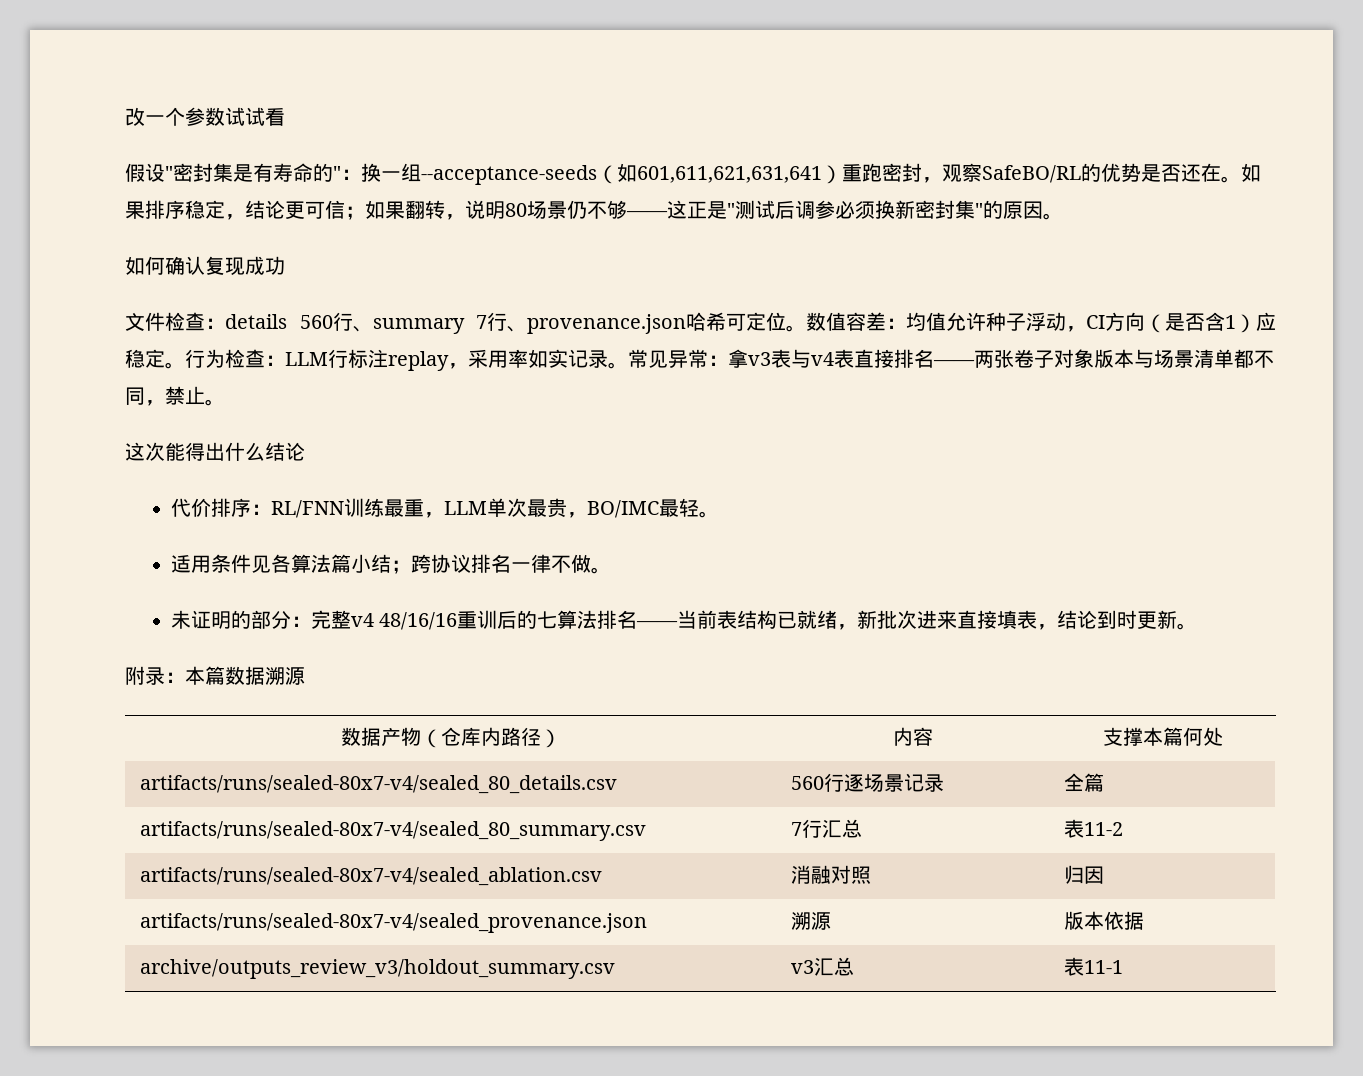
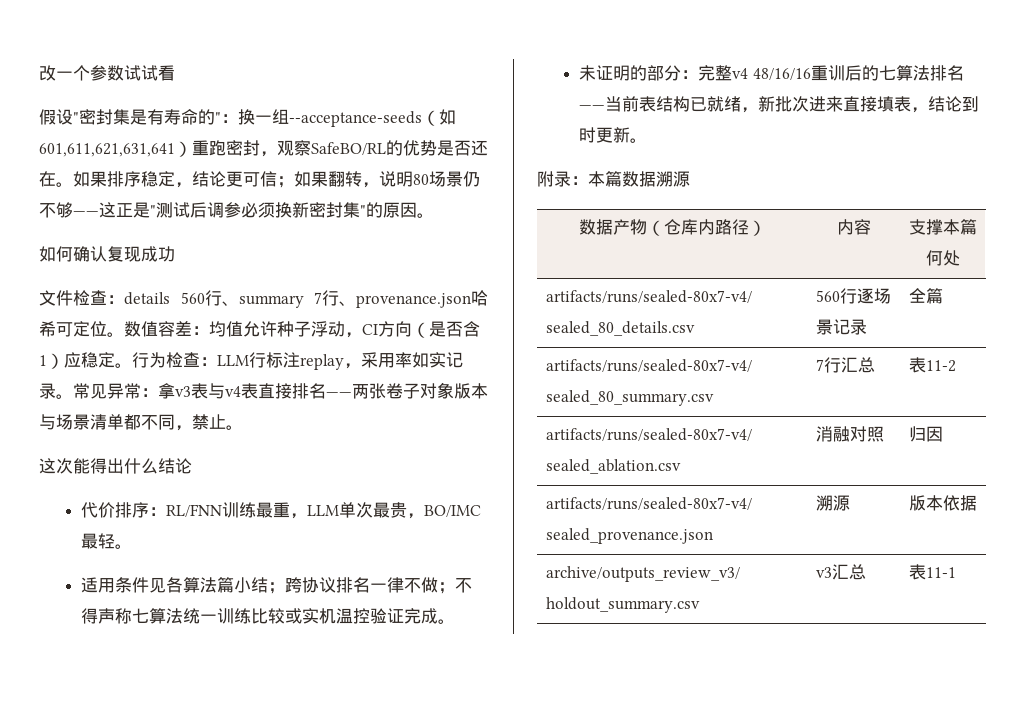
(592, 563) none -> [438,578,473,594] [81,608,439,624] ；不得声称七算法统一训练比较或实机温控验证完成

